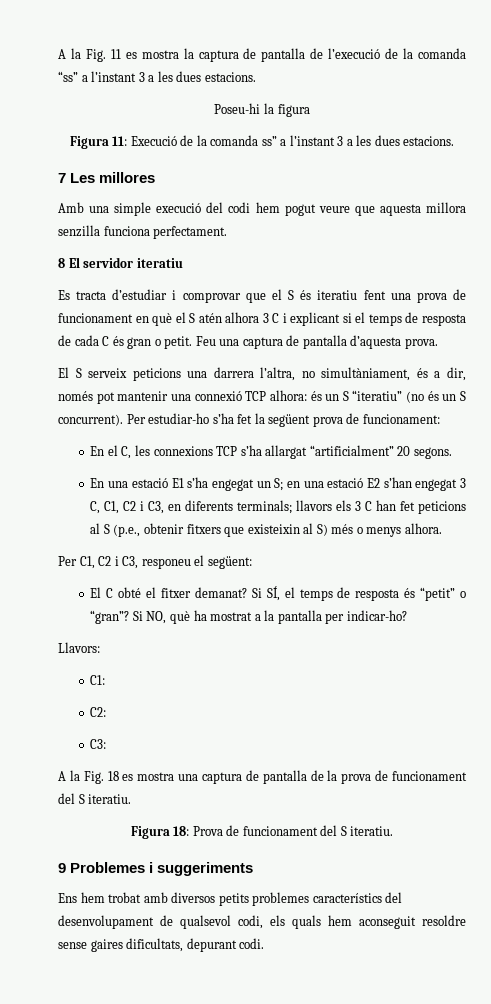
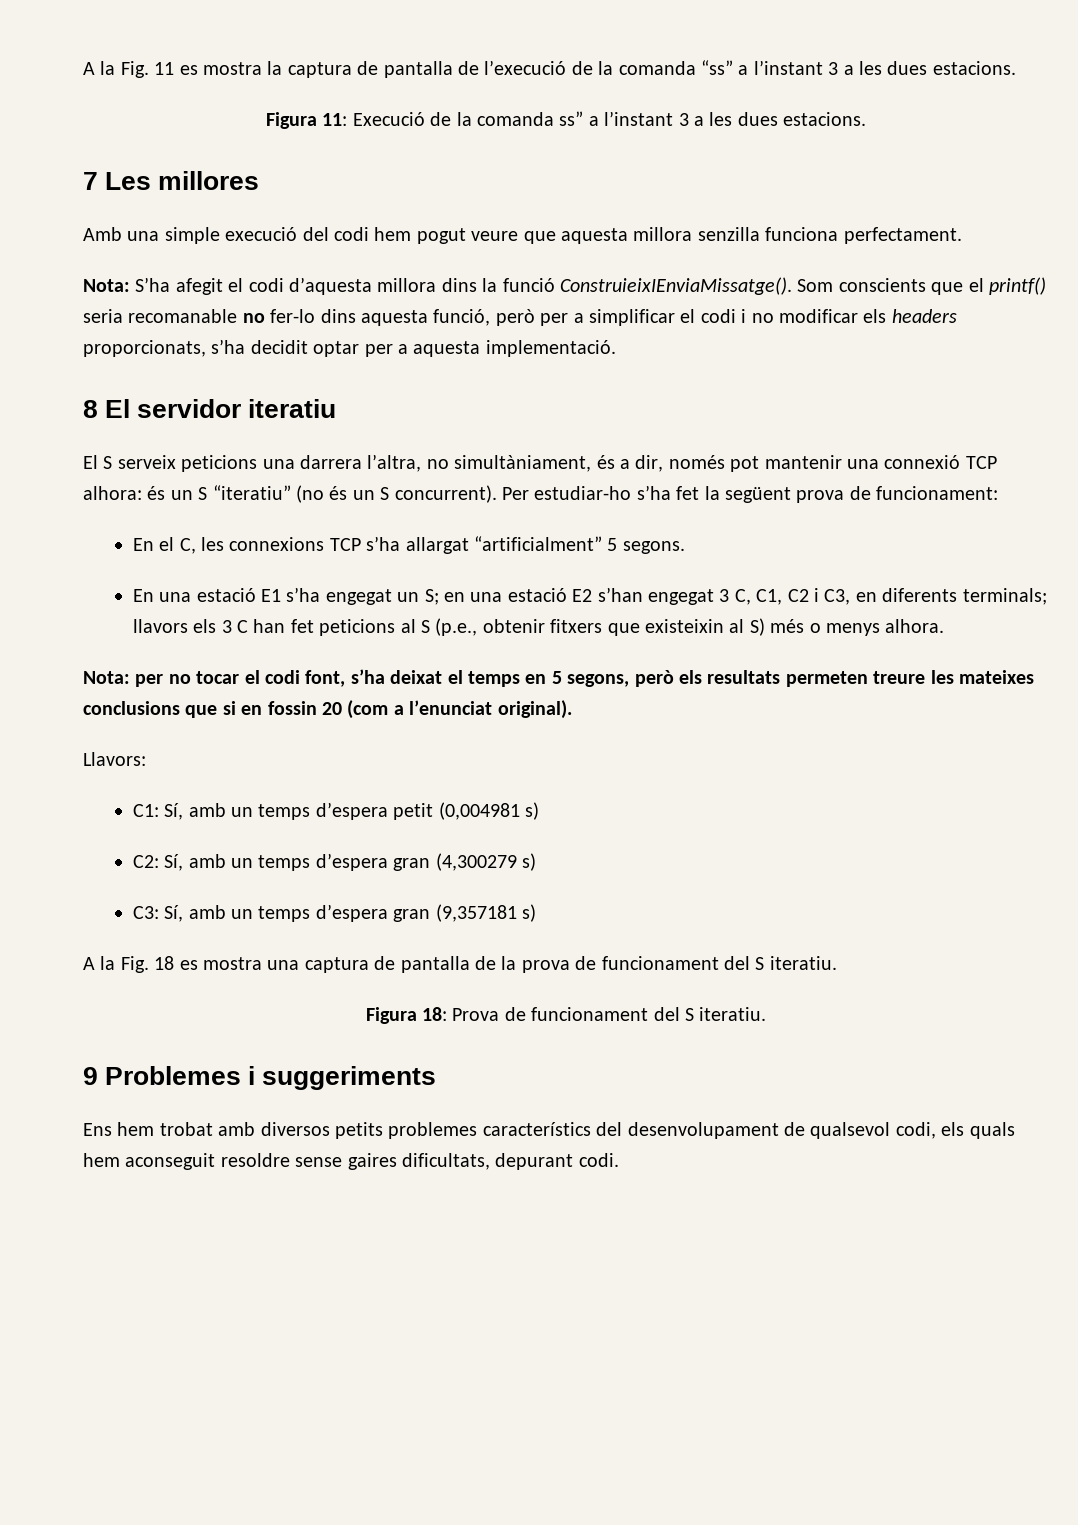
[214,103,310,117] // Poseu-hi la figura -> (1016, 68) none
[58,257,183,268] [58,289,466,303] [58,312,467,326] [58,335,438,349] 8 El servidor iteratiu // Es tracta d’estudiar i comprovar que el S és iteratiu fent una prova de funcionament en què el S atén alhora 3 C i explicant si el temps de resposta de cada C és gran o petit. Feu una captura de pantalla d’aquesta prova. -> [83,277,1046,295] [83,309,957,326] [83,339,616,357] [83,399,337,418] Nota: S’ha afegit el codi d’aquesta millora dins la funció ConstruieixIEnviaMissatge(). Som conscients que el printf() seria recomanable no fer-lo dins aquesta funció, però per a simplificar el codi i no modificar els headers proporcionats, s’ha decidit optar per a aquesta implementació. // 8 El servidor iteratiu
[397,446,411,456] 20 -> [607,538,618,551] 5
[58,555,252,569] [90,586,466,601] [90,610,407,624] [58,642,100,653] [90,675,106,685] [90,707,107,717] [90,739,107,749] Per C1, C2 i C3, responeu el següent: // El C obté el fitxer demanat? Si SÍ, el temps de resposta és “petit” o “gran”? Si NO, què ha mostrat a la pantalla per indicar-ho? // Llavors: // C1: // C2: // C3: -> [83,669,1034,687] [83,700,572,719] [83,752,146,766] [132,802,539,820] [132,853,536,871] [132,904,536,922] Nota: per no tocar el codi font, s’ha deixat el temps en 5 segons, però els resultats permeten treure les mateixes conclusions que si en fossin 20 (com a l’enunciat original). // Llavors: // C1: Sí, amb un temps d’espera petit (0,004981 s) // C2: Sí, amb un temps d’espera gran (4,300279 s) // C3: Sí, amb un temps d’espera gran (9,357181 s)

